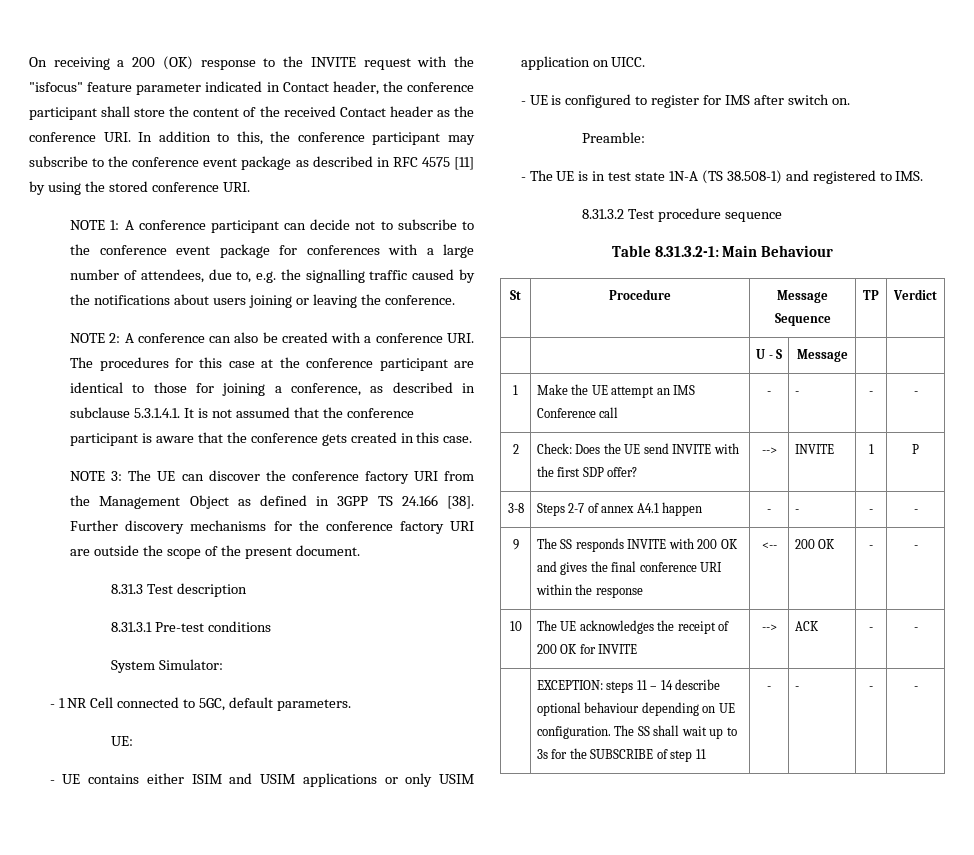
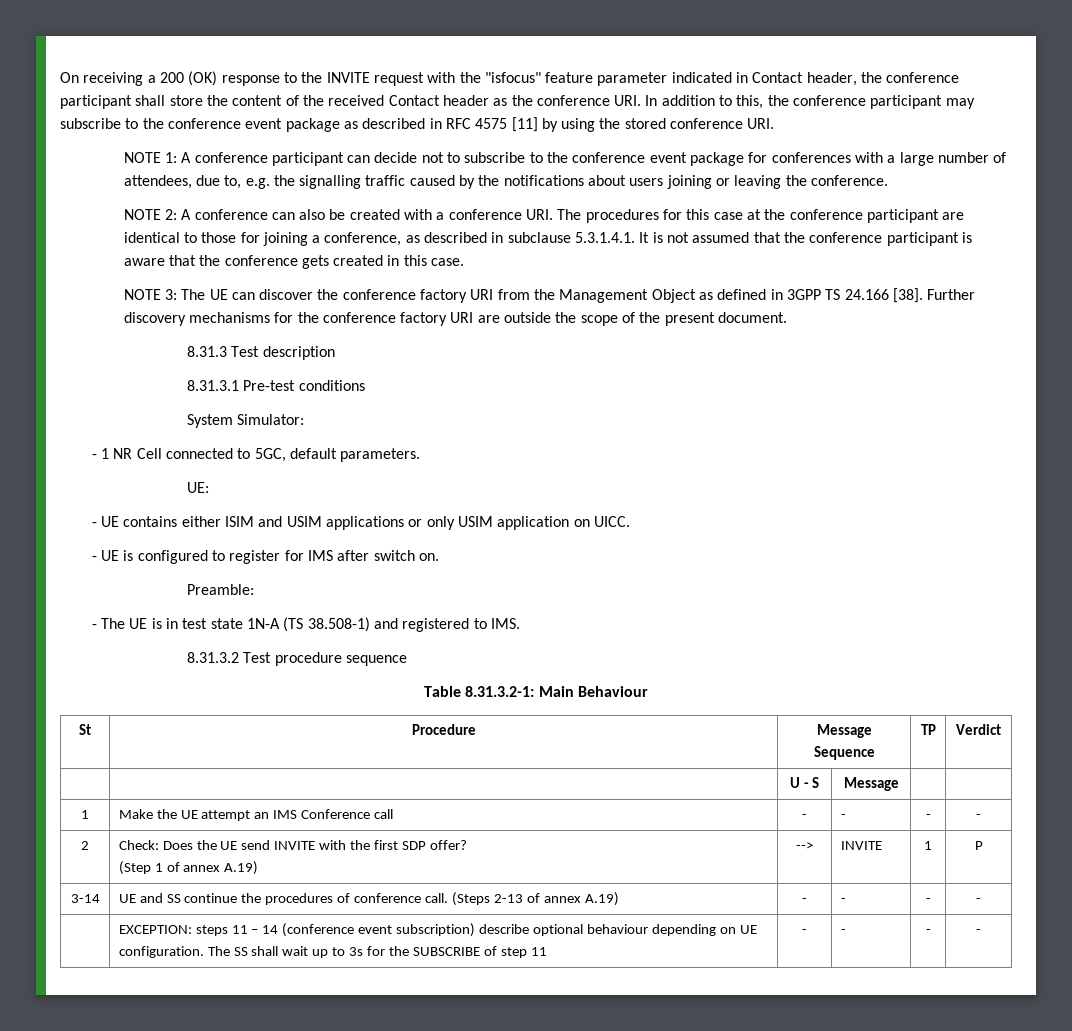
(638, 472) none -> [118,861,259,875] // (Step 1 of annex A.19)
[507,503,524,513] [536,502,703,516] [767,509,771,513] [794,509,799,513] [869,509,873,513] [913,509,918,513] [512,539,519,550] [536,538,738,552] [536,561,723,575] [535,584,643,598] [761,542,777,549] [794,539,836,549] [869,545,873,549] [913,545,918,549] [509,621,522,631] [536,620,730,634] [536,644,638,654] [761,624,777,631] [794,621,819,631] 3-8 | Steps 2-7 of annex A4.1 happen | - | - | - | - // 9 | The SS responds INVITE with 200 OK and gives the final conference URI within the response | <-- | 200 OK | - | - // 10 | The UE acknowledges the receipt of 200 OK for INVITE | --> | ACK -> [70,894,100,903] [118,892,619,906] [802,898,807,903] [840,898,846,903] 3-14 | UE and SS continue the procedures of conference call. (Steps 2-13 of annex A.19) | - | -
(673, 685) none -> [282,923,476,937] (conference event subscription)

